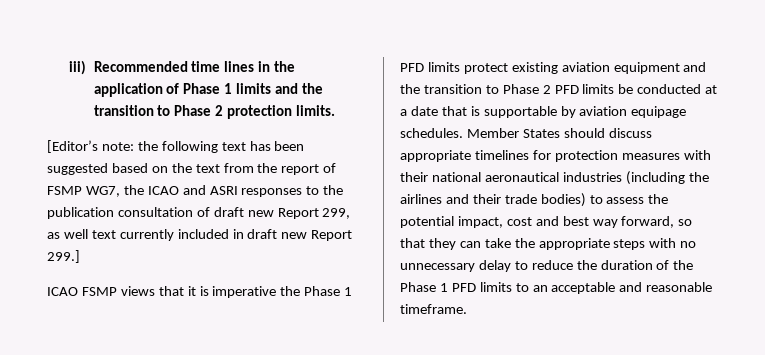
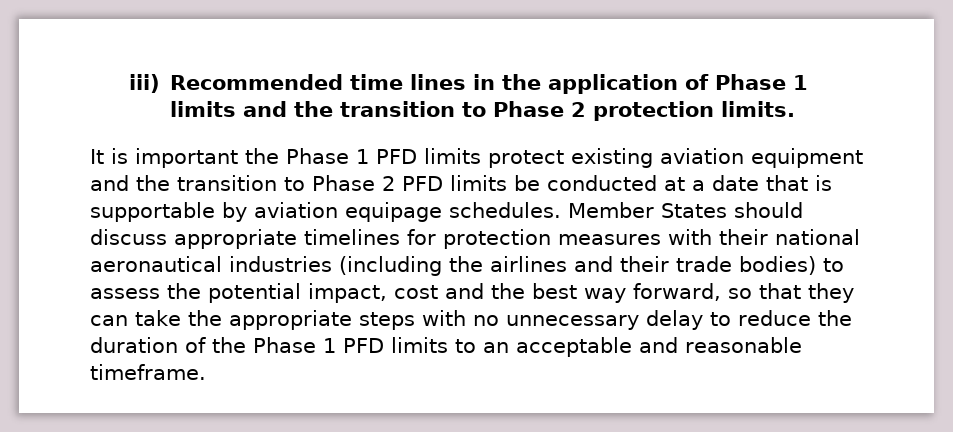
[47,140,305,153] [47,163,337,175] [47,185,344,197] [47,207,351,219] [47,229,353,241] [47,250,80,263] [47,286,277,298] [Editor’s note: the following text has been suggested based on the text from the report of FSMP WG7, the ICAO and ASRI responses to the publication consultation of draft new Report 299, as well text currently included in draft new Report 299.] // ICAO FSMP views that it is imperative -> [90,148,238,168] It is important
(559, 221) none -> [491,283,525,299] the

